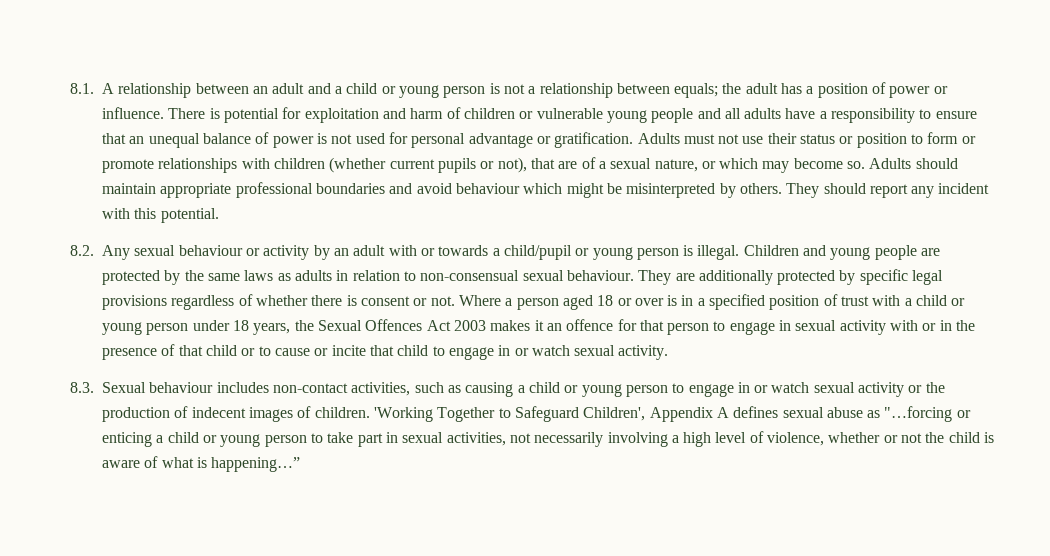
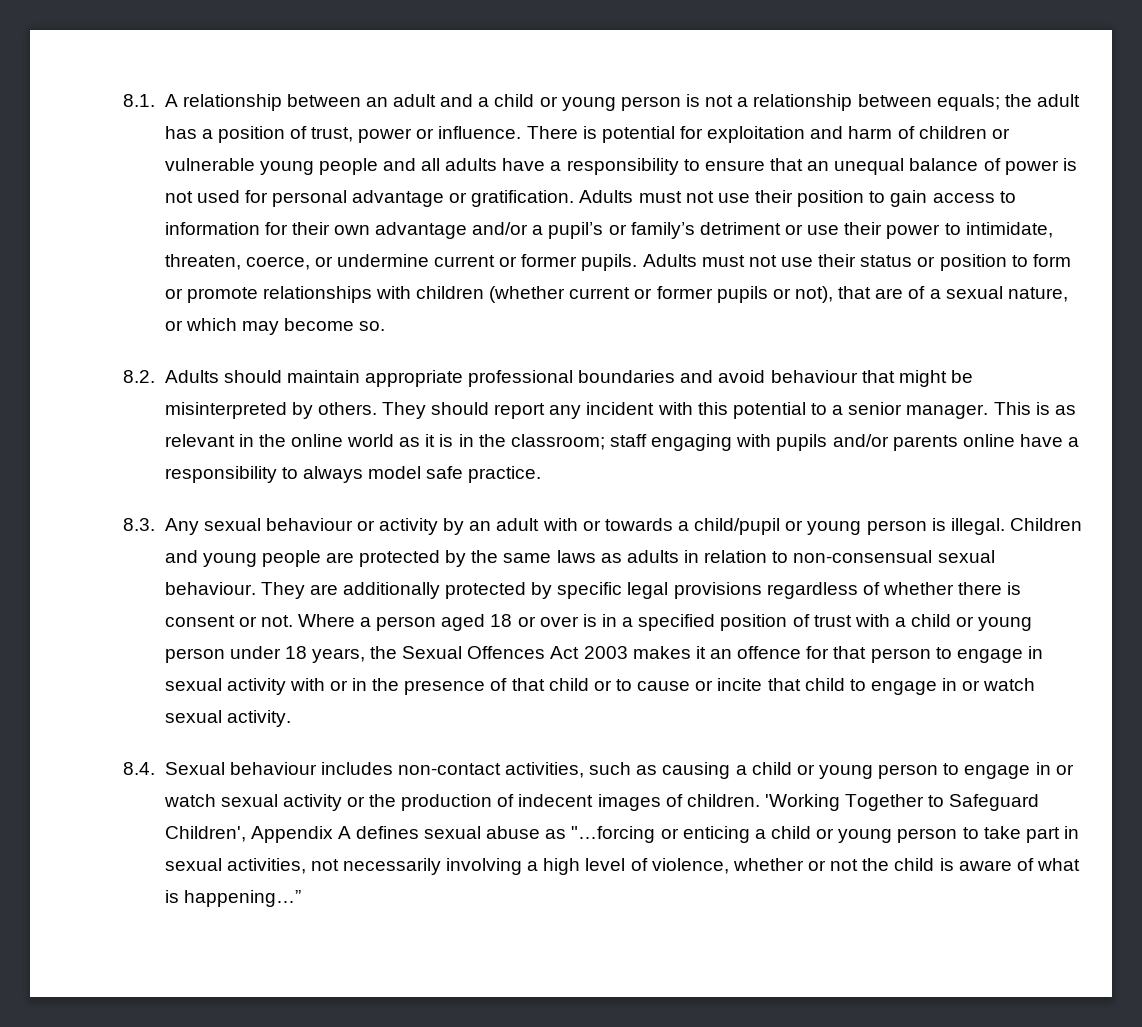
(887, 88) none -> [311,127,354,142] trust,
(797, 138) none -> [797,190,1016,207] [164,222,1053,239] [164,254,857,271] position to gain access to information for their own advantage and/or a pupil’s or family’s detriment or use their power to intimidate, threaten, coerce, or undermine current or former pupils. Adults must not use their
(435, 164) none -> [634,286,713,299] or former
(866, 165) none -> [123,370,156,383] // 8.2.
[523,183,563,194] which -> [861,370,895,383] that
[160,208,219,223] [70,245,95,256] potential. // 8.2. -> [732,402,1076,419] [164,434,1080,451] [164,466,542,483] [123,518,156,531] potential to a senior manager. This is as relevant in the online world as it is in the classroom; staff engaging with pupils and/or parents online have a responsibility to always model safe practice. // 8.3.
[70,382,95,393] 8.3. -> [123,762,156,775] 8.4.

